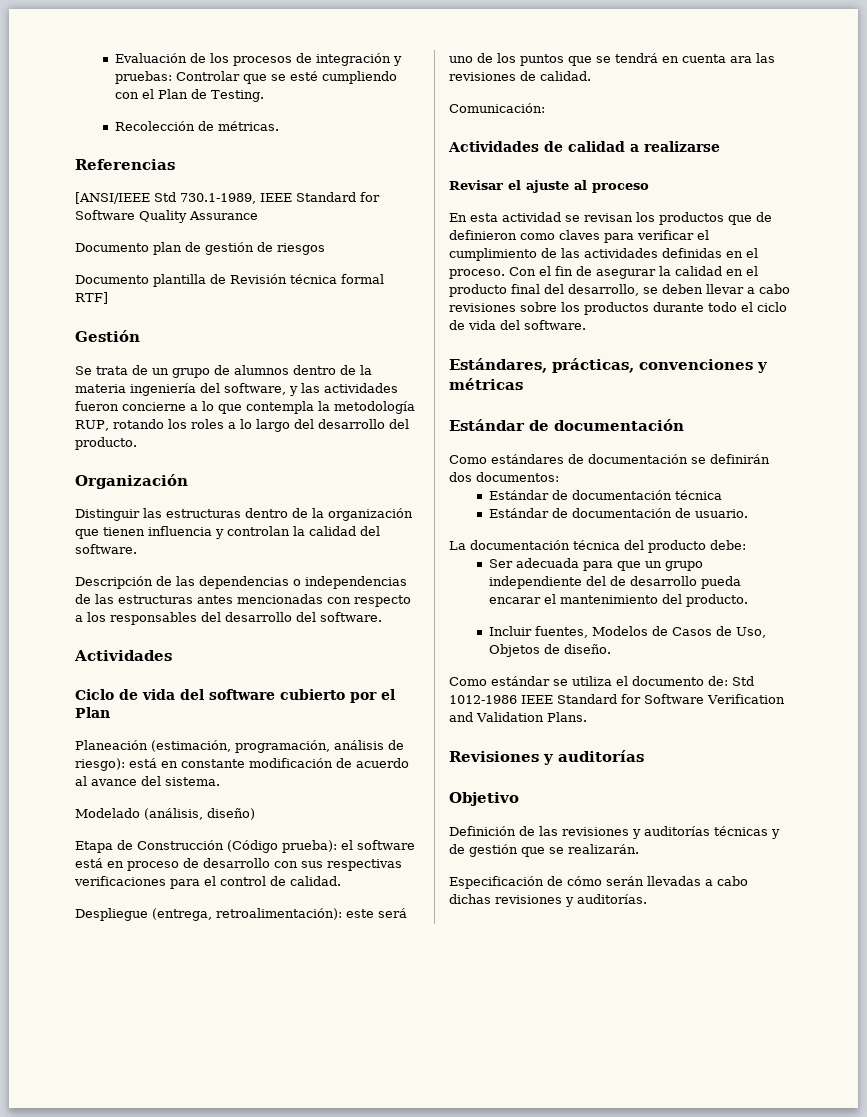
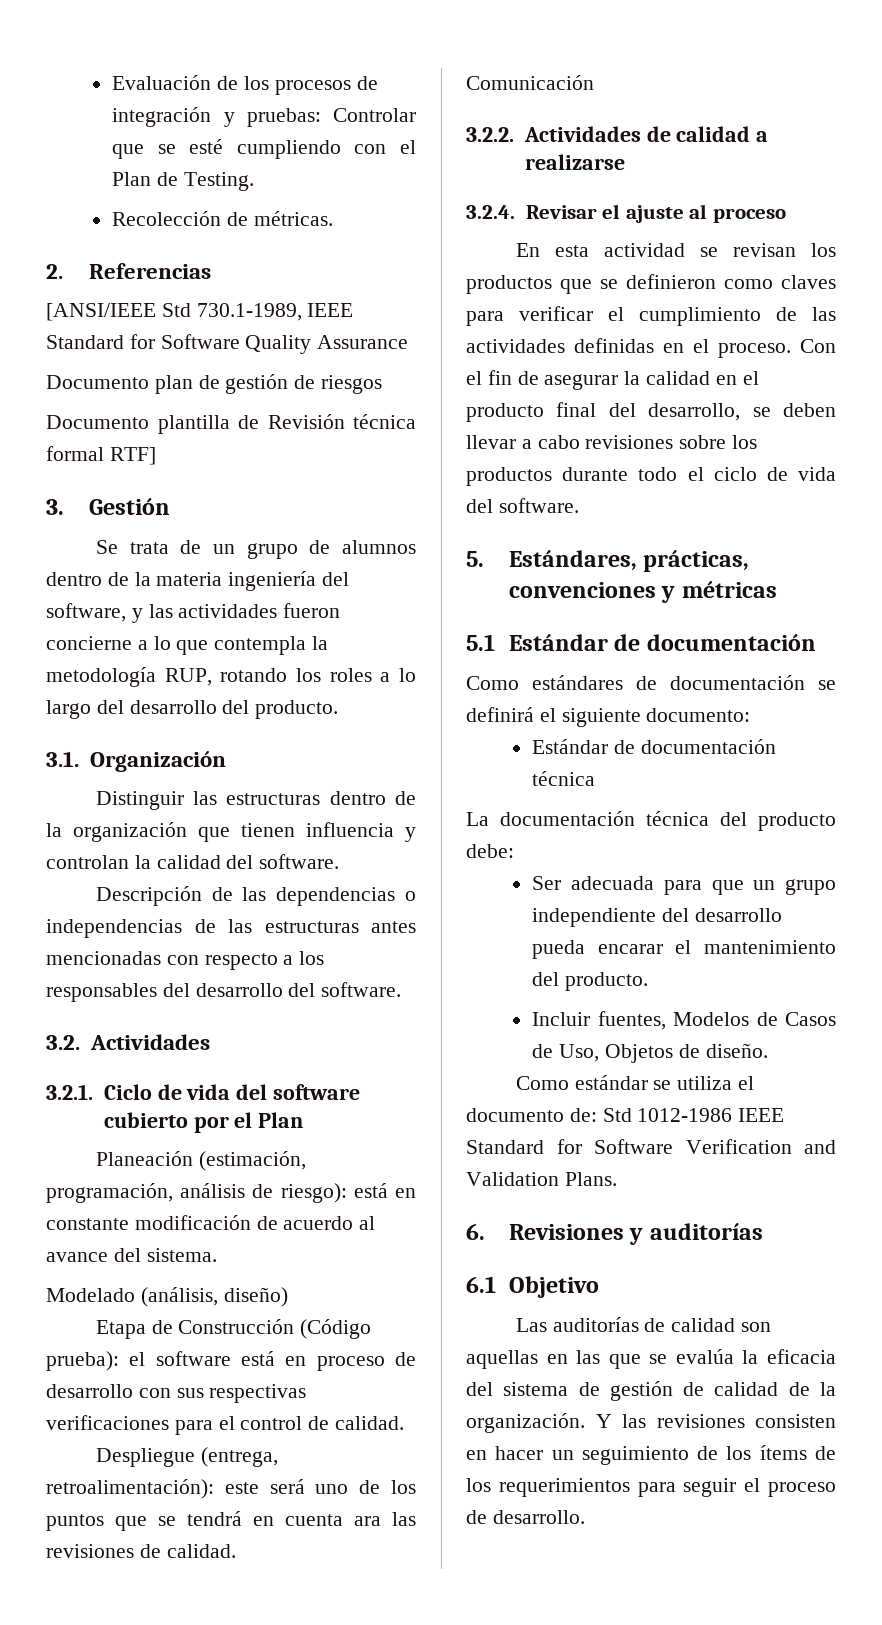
(279, 126) none -> [46,264,63,279] 2.
(108, 298) none -> [46,499,64,515] 3.
(137, 443) none -> [46,751,79,767] 3.1.
(382, 617) none -> [46,1035,80,1050] 3.2.
(172, 655) none -> [46,1084,93,1100] 3.2.1.
[449,103,545,113] Comunicación: // -> [466,75,594,90] [466,127,514,142] Comunicación // 3.2.2.
(720, 146) none -> [466,205,515,219] 3.2.4.
[756,212,772,222] de -> [600,279,618,289] se
(586, 325) none -> [466,551,484,567] 5.
(523, 384) none -> [466,634,495,651] 5.1
[710,454,770,464] [449,472,559,482] definirán dos documentos: -> [466,707,751,727] definirá el siguiente documento:
[488,508,748,518] // Estándar de documentación de usuario. -> (596, 778) none
[609,576,626,586] de -> (690, 915) none
(587, 717) none -> [466,1223,485,1240] 6.
(644, 756) none -> [466,1276,496,1293] 6.1
[449,826,780,839] [449,844,639,857] [449,876,748,889] [449,894,647,907] Definición de las revisiones y auditorías técnicas y de gestión que se realizarán. // Especificación de cómo serán llevadas a cabo dichas revisiones y auditorías. -> [515,1317,772,1332] [466,1349,836,1369] [466,1381,836,1401] [466,1413,836,1433] [466,1445,836,1465] [466,1478,836,1497] [466,1510,585,1524] Las auditorías de calidad son aquellas en las que se evalúa la eficacia del sistema de gestión de calidad de la organización. Y las revisiones consisten en hacer un seguimiento de los ítems de los requerimientos para seguir el proceso de desarrollo.

